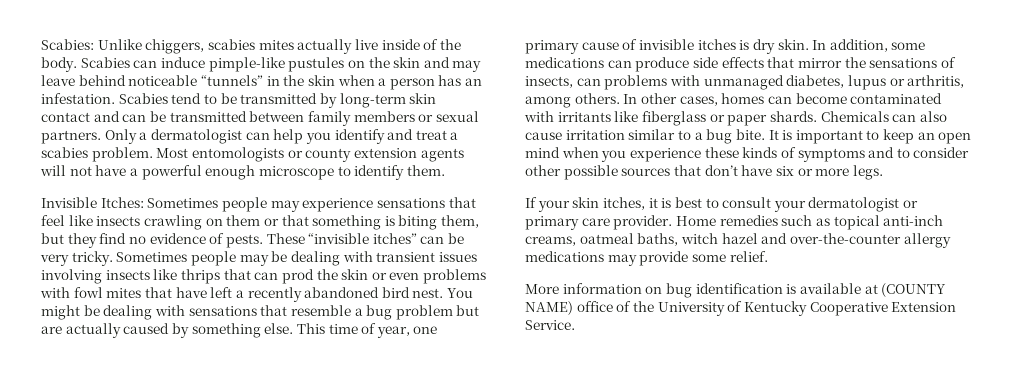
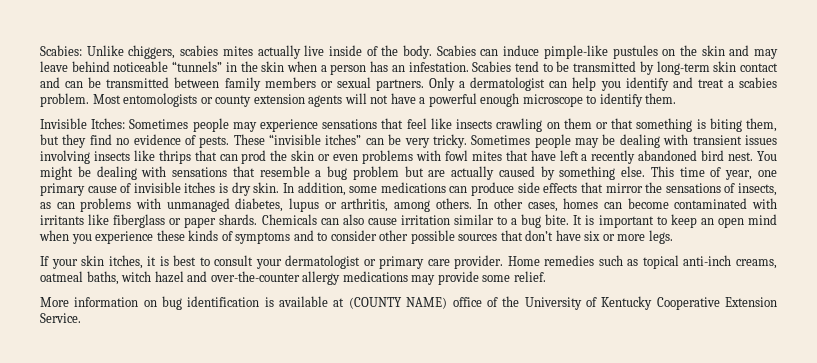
(573, 82) none -> [40,202,51,209] as

